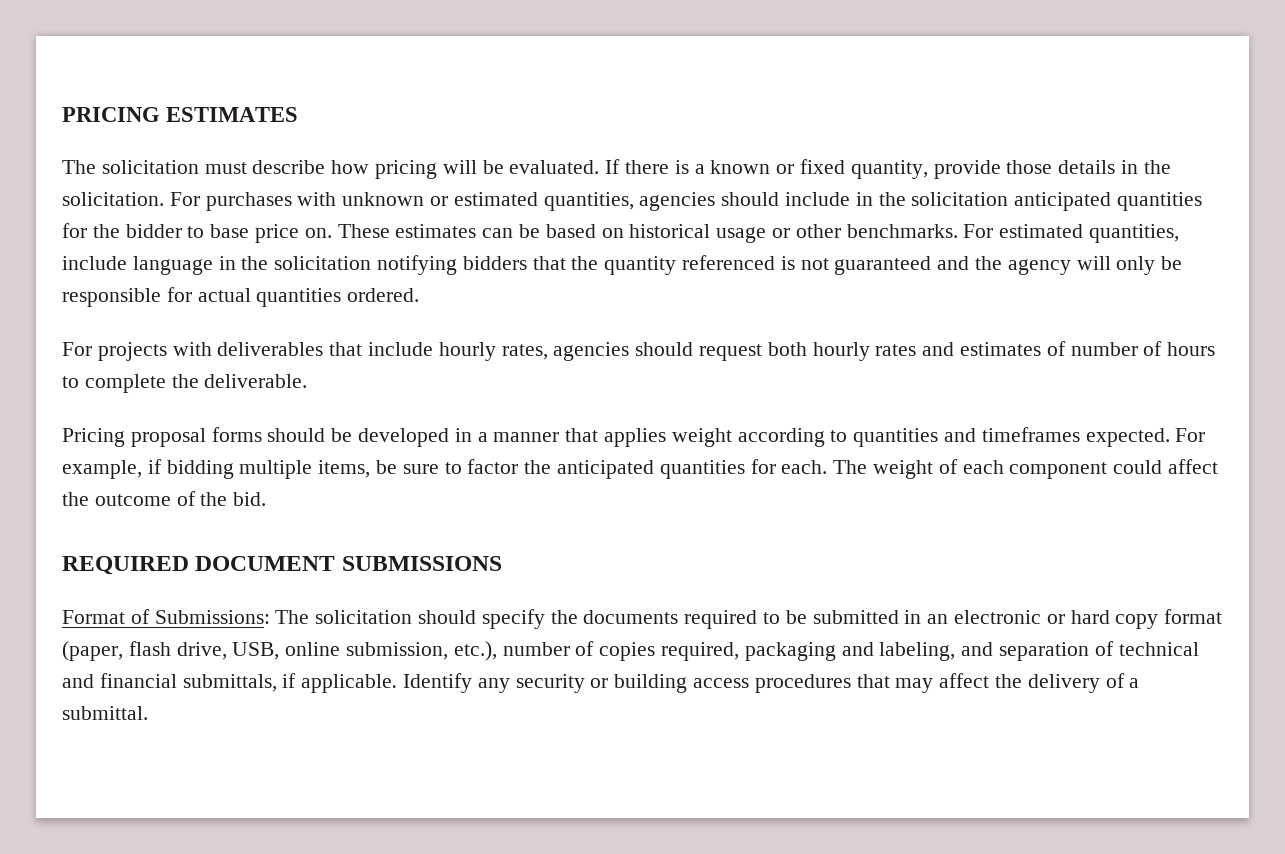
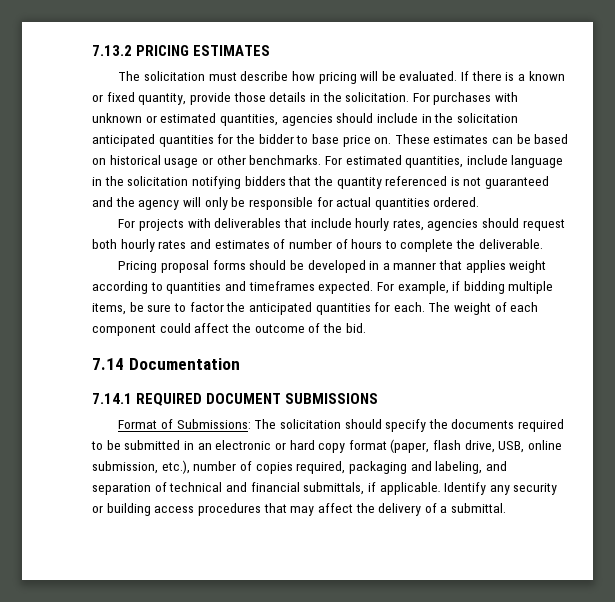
(62, 114) none -> [92,45,132,56] 7.13.2
(267, 499) none -> [92,358,240,370] [92,393,132,404] 7.14 Documentation // 7.14.1

